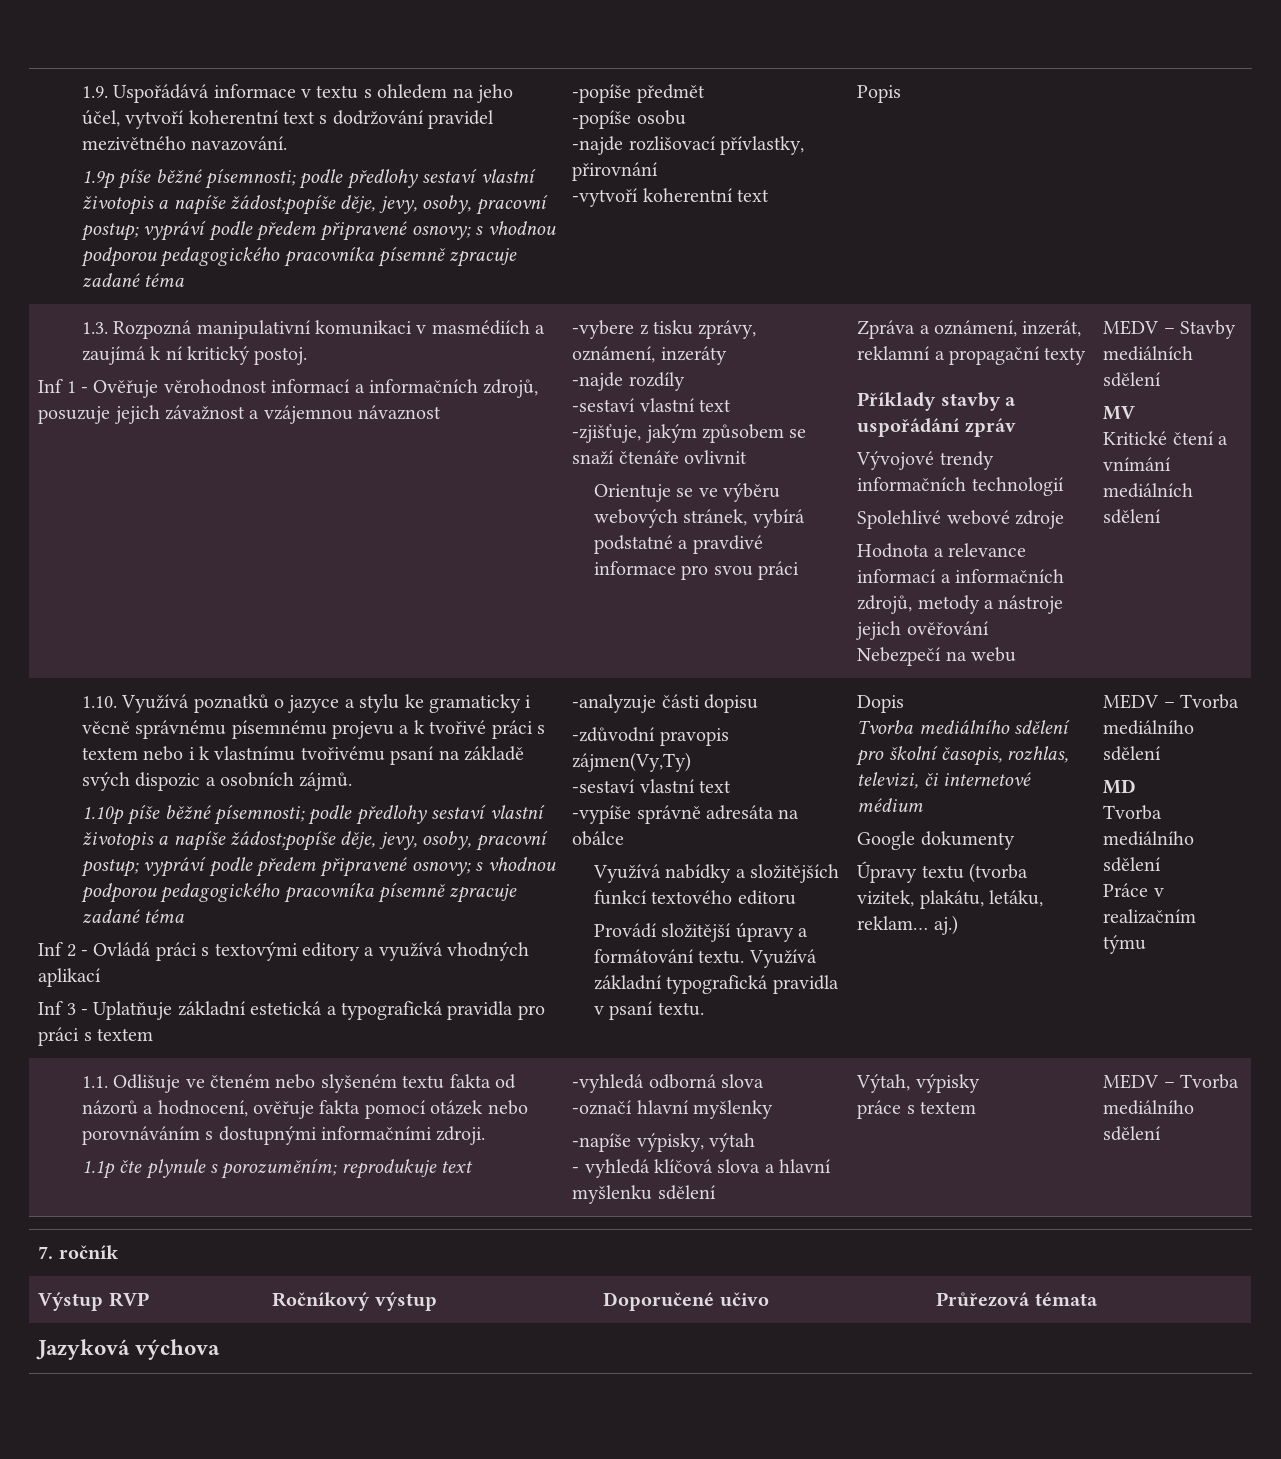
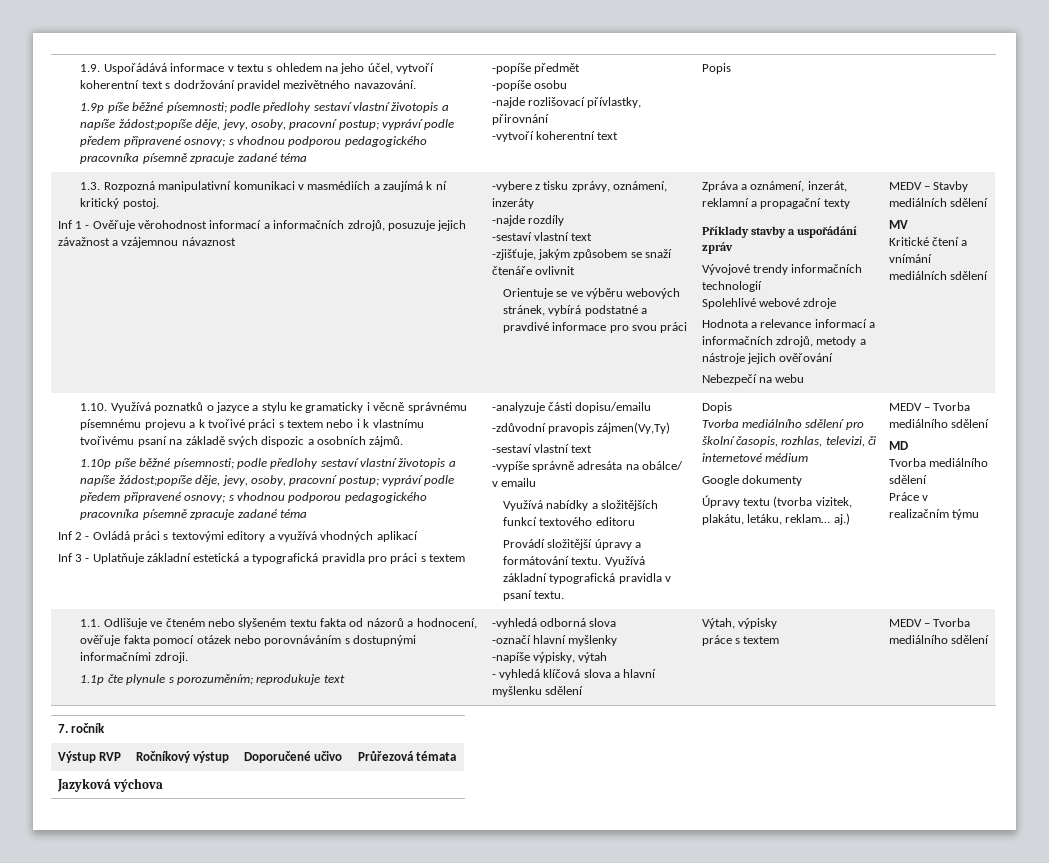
[704,694,759,713] dopisu -> [575,402,652,413] dopisu/emailu
[572,831,625,846] obálce -> [641,461,683,470] [491,478,536,487] obálce/ v emailu

